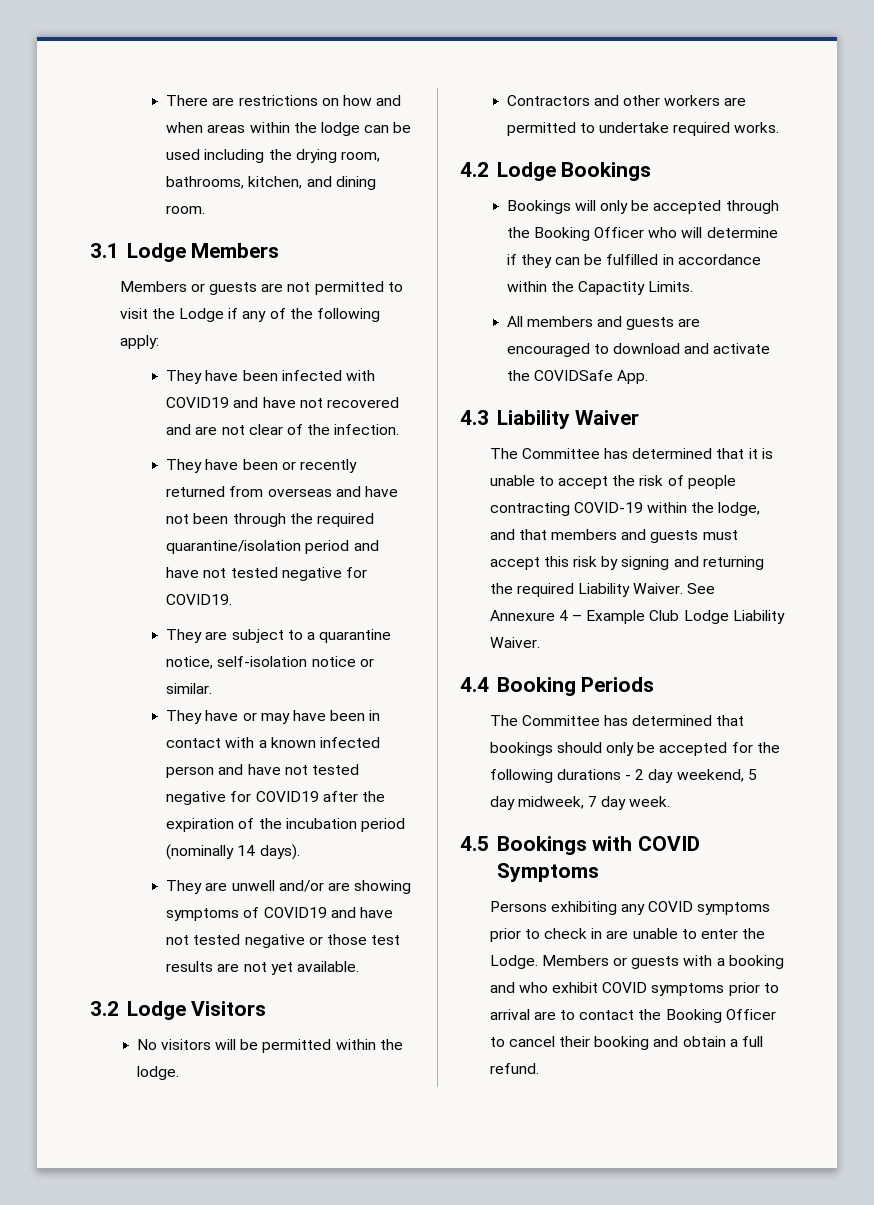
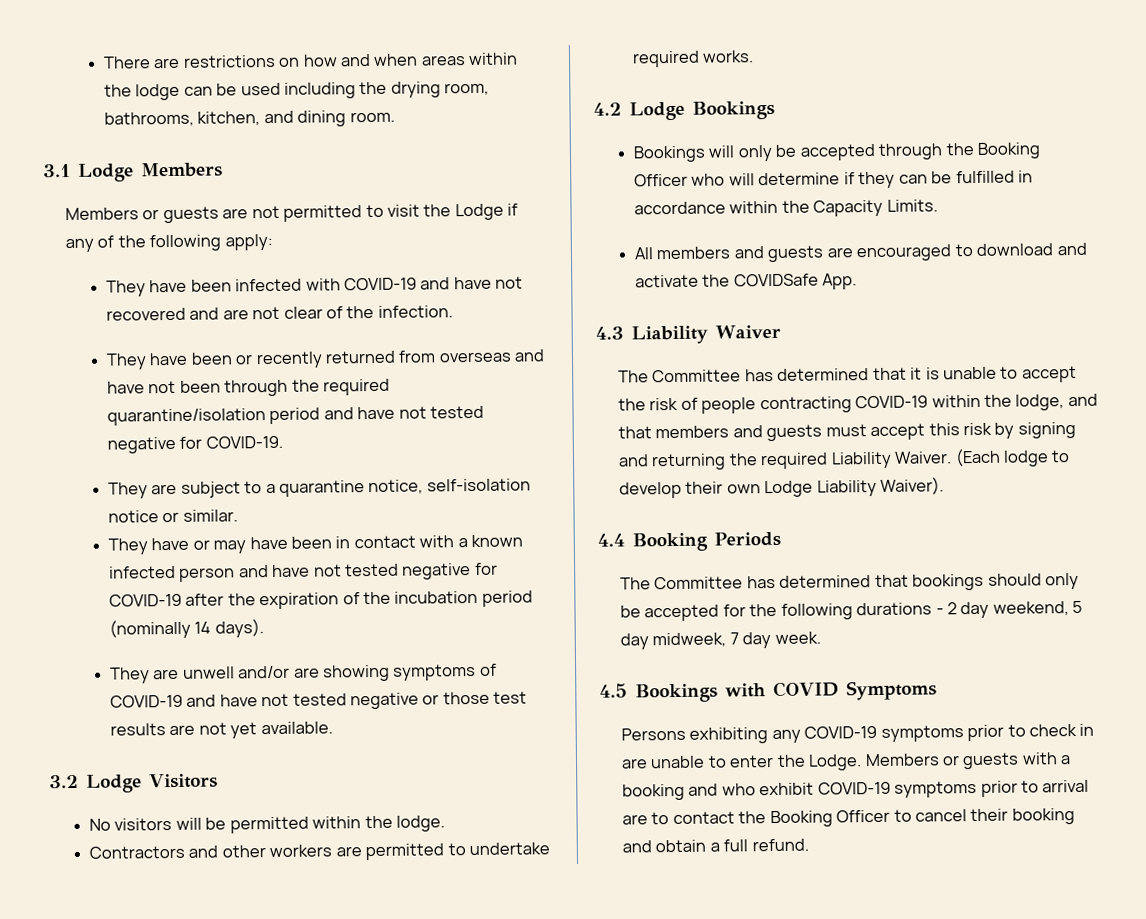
[166,397,230,408] COVID19 -> [344,277,418,291] COVID-19
[166,594,233,605] COVID19. -> [205,435,283,449] COVID-19.
[255,791,319,802] COVID19 -> [108,593,182,607] COVID-19
[263,907,327,918] COVID19 -> [109,694,183,708] COVID-19
[578,281,646,295] Capactity -> [813,199,884,217] Capacity
[687,583,716,594] [489,610,680,624] See Annexure 4 – Example Club -> [954,448,1071,467] [618,481,761,499] (Each lodge to develop their own
[489,637,540,648] Waiver. -> [880,477,945,495] Waiver).
[648,901,694,912] COVID -> [804,725,878,739] COVID-19
[602,982,648,993] COVID -> [817,781,891,795] COVID-19

